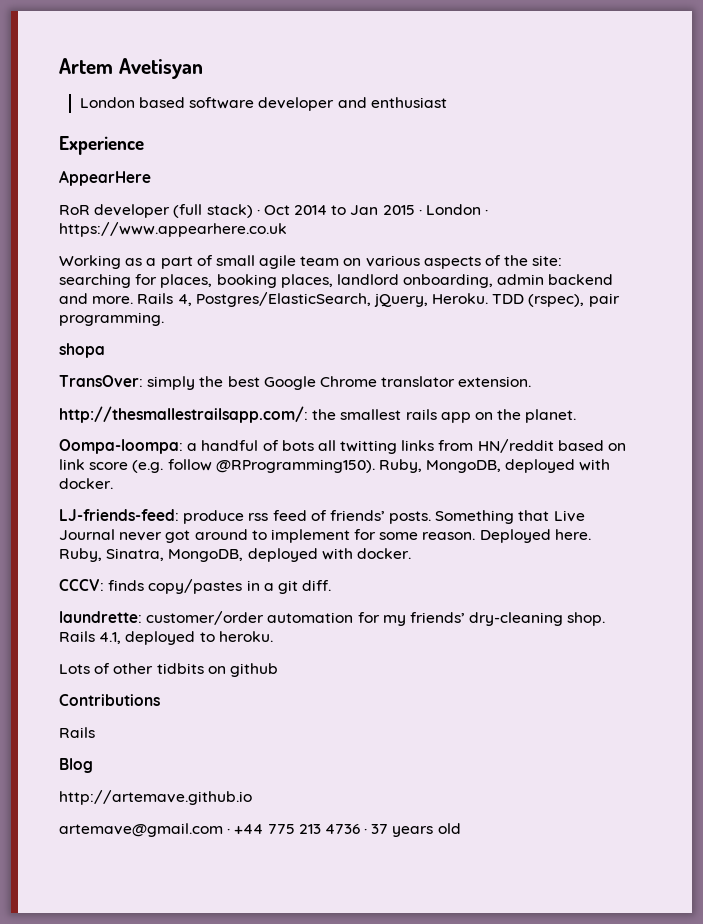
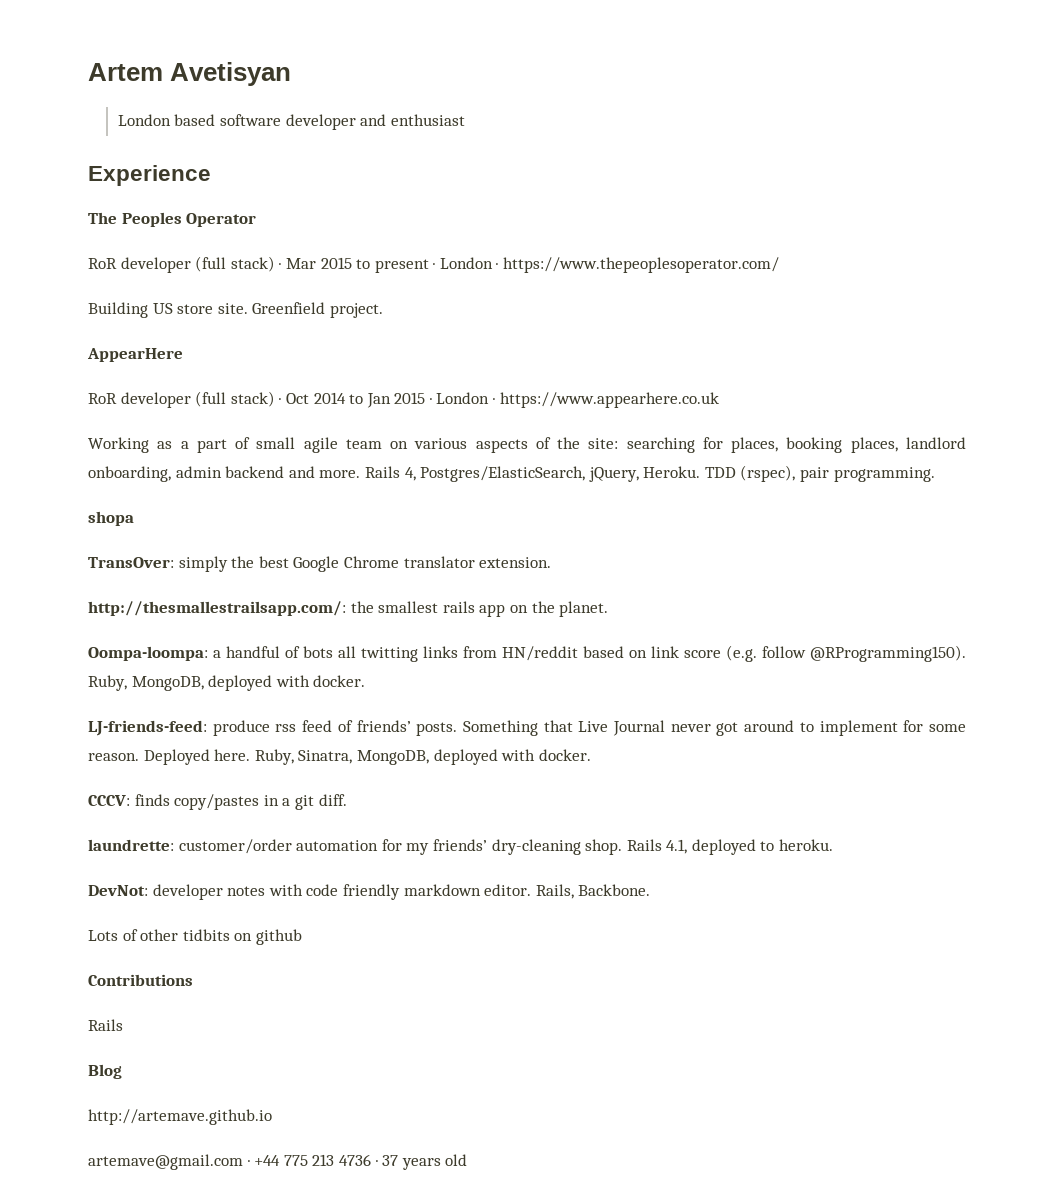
(144, 145) none -> [88,212,257,227] [88,256,780,273] [88,302,383,318] // The Peoples Operator // RoR developer (full stack) · Mar 2015 to present · London · https://www.thepeoplesoperator.com/ // Building US store site. Greenfield project.
(273, 636) none -> [88,884,651,900] // DevNot: developer notes with code friendly markdown editor. Rails, Backbone.

